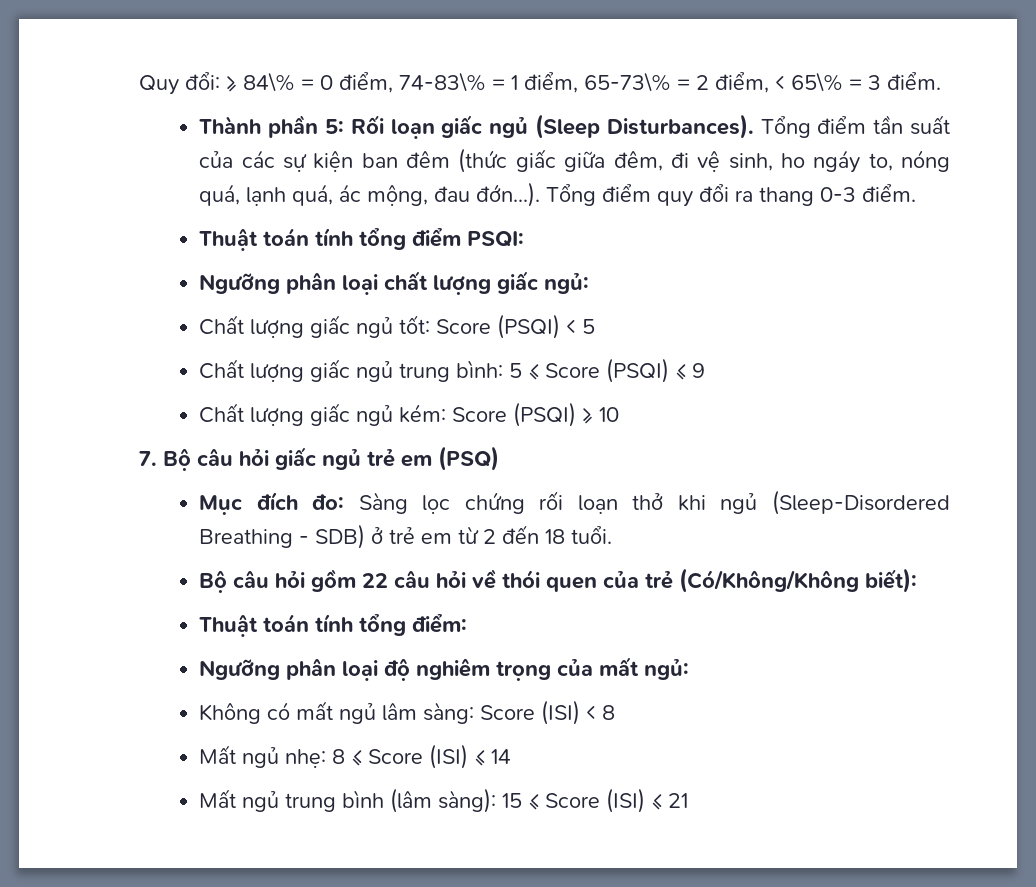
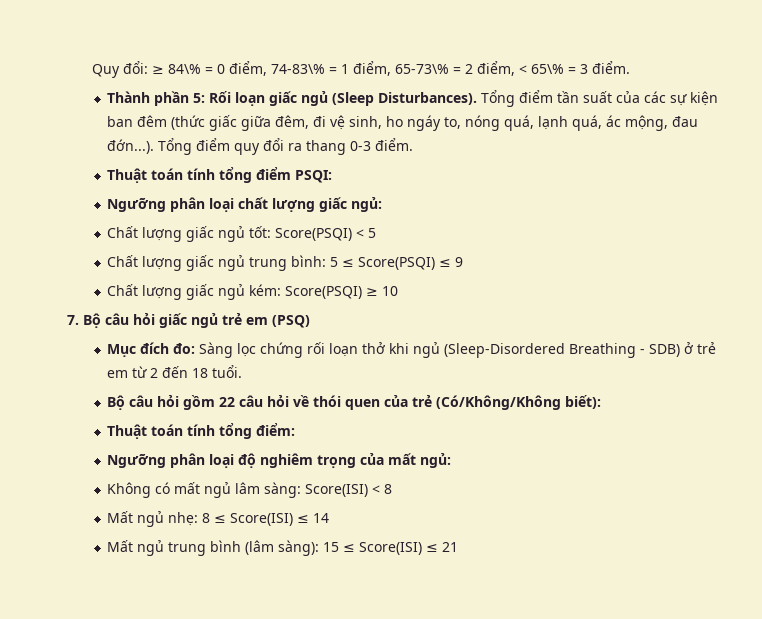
[436,314,561,339] Score (PSQI) -> [275,228,353,241] Score(PSQI)
[545,358,670,383] Score (PSQI) -> [358,257,436,270] Score(PSQI)
[452,402,577,427] Score (PSQI) -> [285,286,363,299] Score(PSQI)
[480,700,581,725] Score (ISI) -> [305,484,369,497] Score(ISI)
[368,744,469,769] Score (ISI) -> [230,513,294,526] Score(ISI)
[545,788,646,813] Score (ISI) -> [359,542,423,555] Score(ISI)

